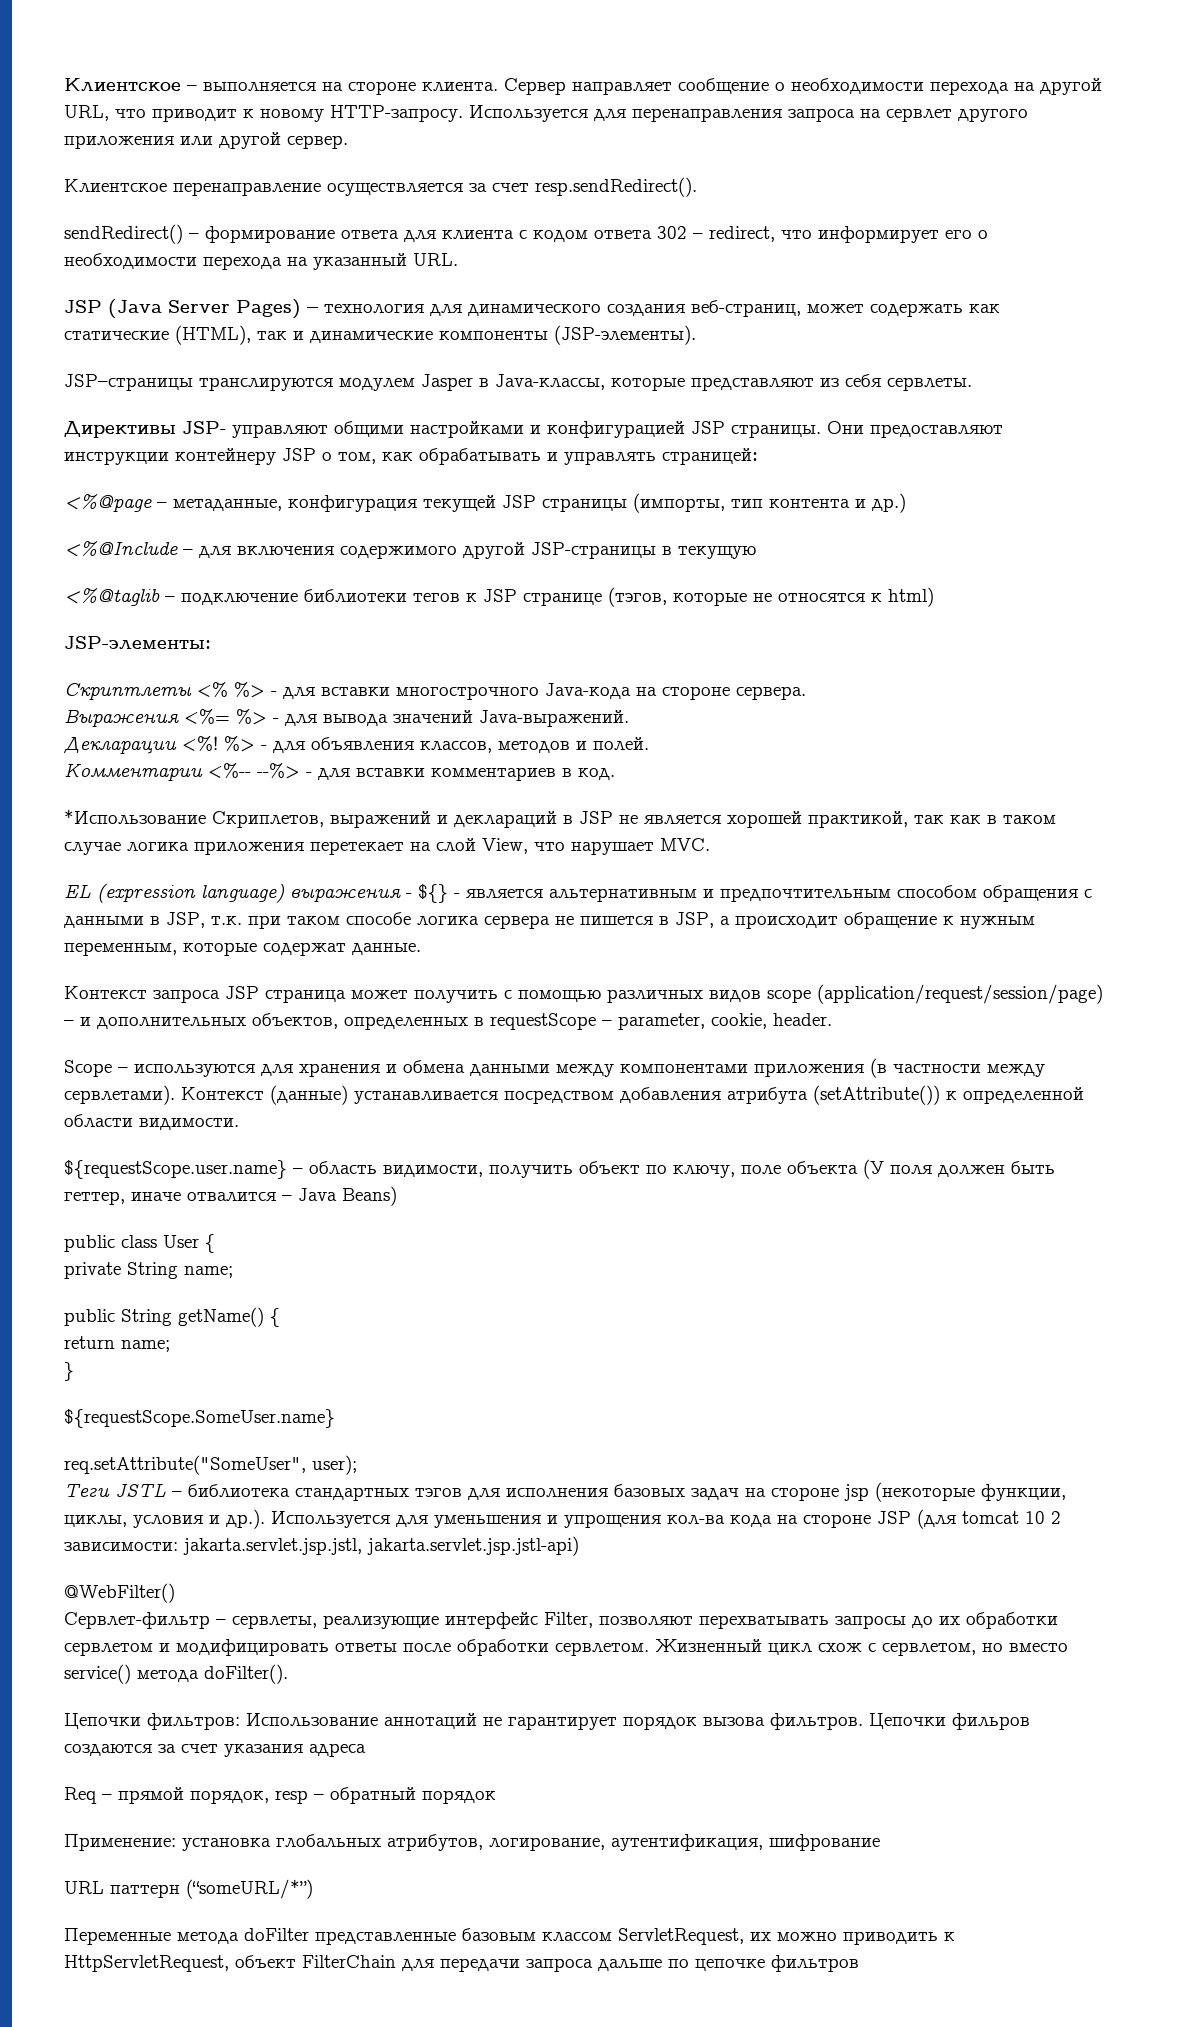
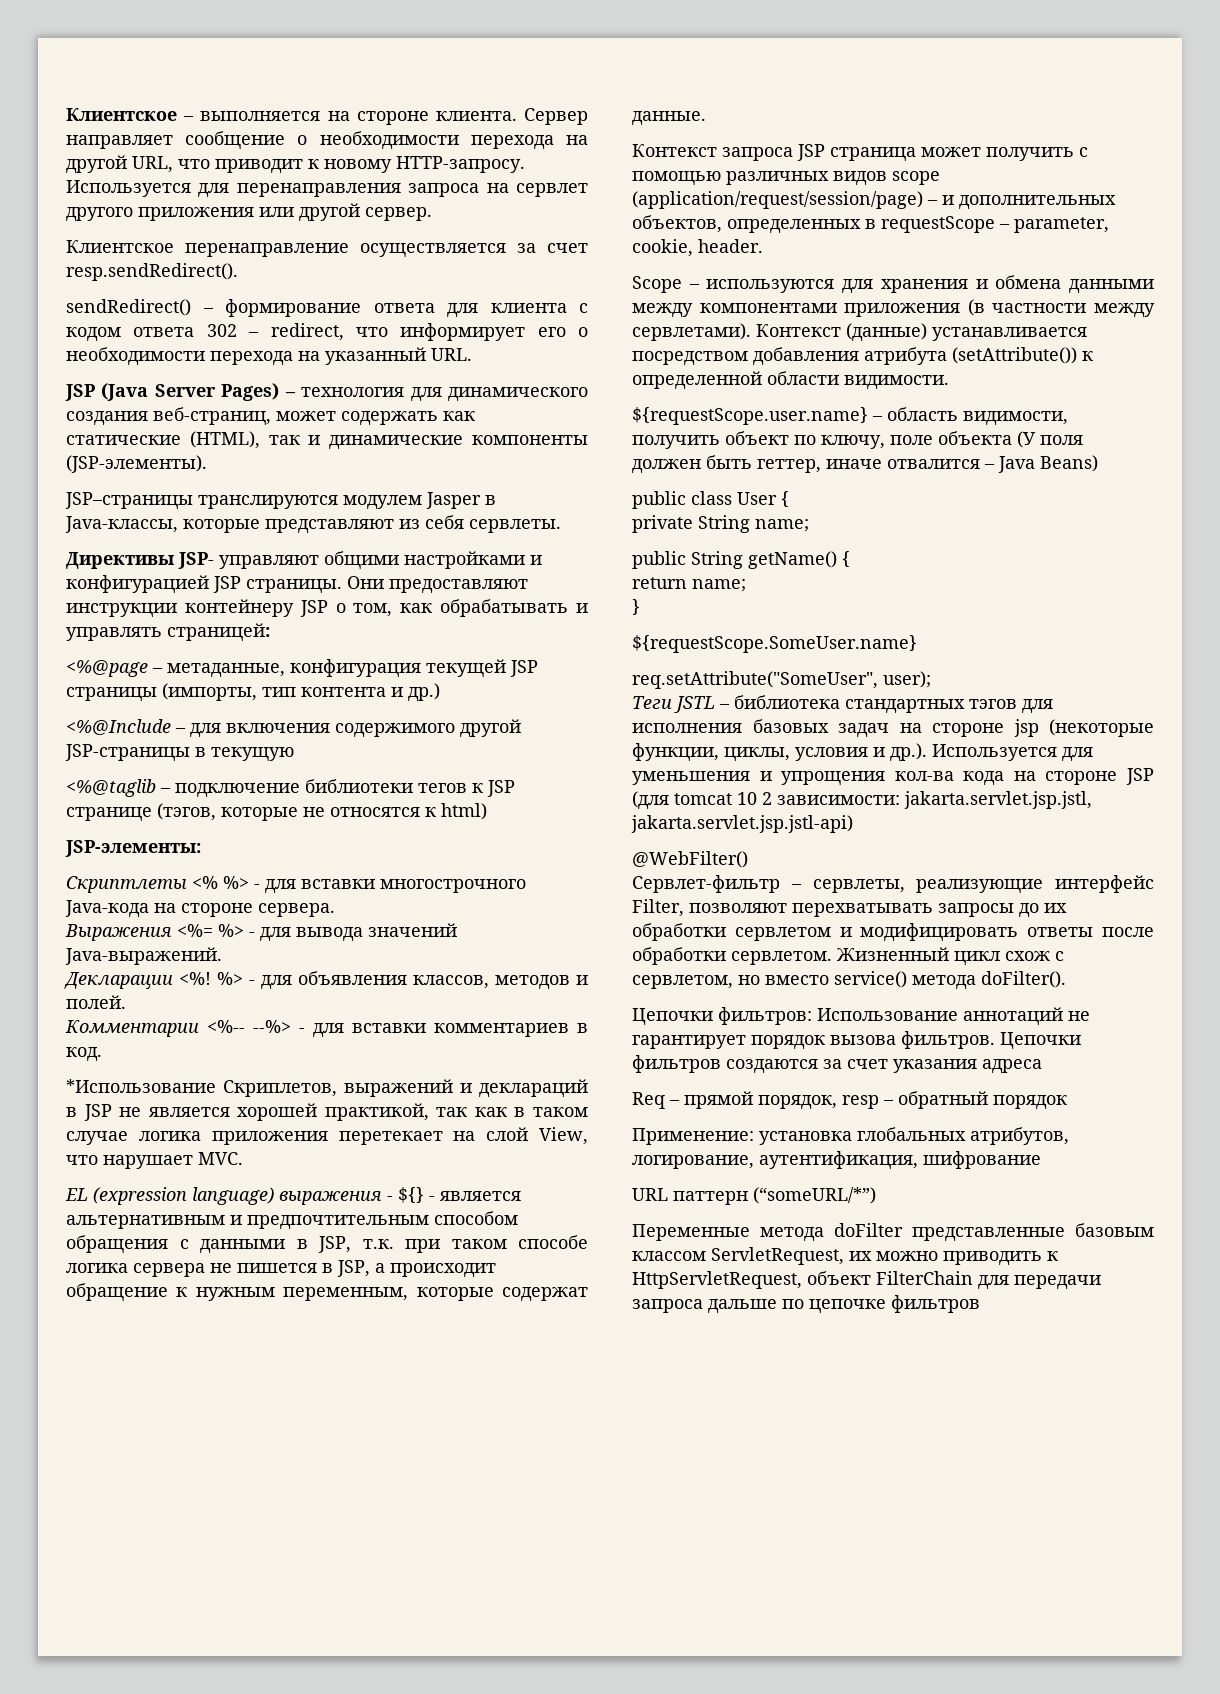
[952,1713,1030,1730] фильров -> [632,1055,721,1073] фильтров

